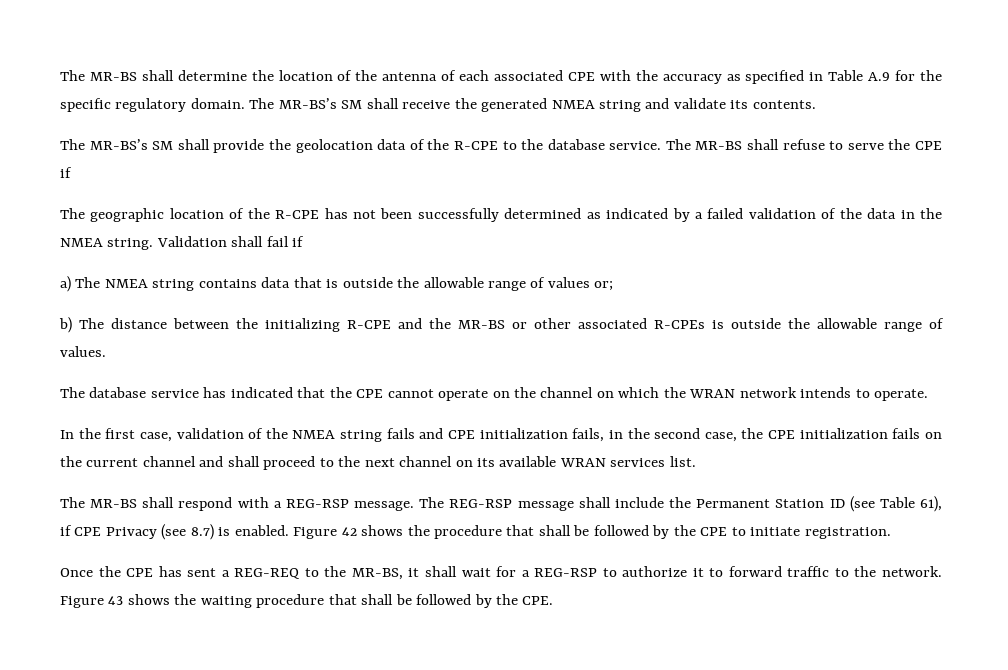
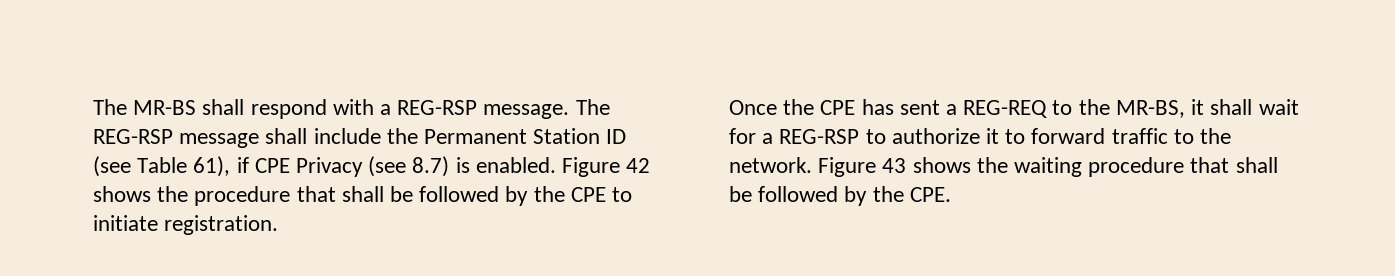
[60,70,942,84] [60,98,816,112] [60,139,943,153] [60,167,72,178] [60,208,943,222] [60,236,305,250] [60,276,614,292] [59,317,944,333] [60,346,106,357] [60,387,929,401] [60,428,942,442] [60,456,696,470] [60,497,175,508] The MR-BS shall determine the location of the antenna of each associated CPE with the accuracy as specified in Table A.9 for the specific regulatory domain. The MR-BS’s SM shall receive the generated NMEA string and validate its contents. // The MR-BS’s SM shall provide the geolocation data of the R-CPE to the database service. The MR-BS shall refuse to serve the CPE if // The geographic location of the R-CPE has not been successfully determined as indicated by a failed validation of the data in the NMEA string. Validation shall fail if // a) The NMEA string contains data that is outside the allowable range of values or; // b) The distance between the initializing R-CPE and the MR-BS or other associated R-CPEs is outside the allowable range of values. // The database service has indicated that the CPE cannot operate on the channel on which the WRAN network intends to operate. // In the first case, validation of the NMEA string fails and CPE initialization fails, in the second case, the CPE initialization fails on the current channel and shall proceed to the next channel on its available WRAN services list. // The MR-BS shall -> [93,99,245,115] The MR-BS shall

